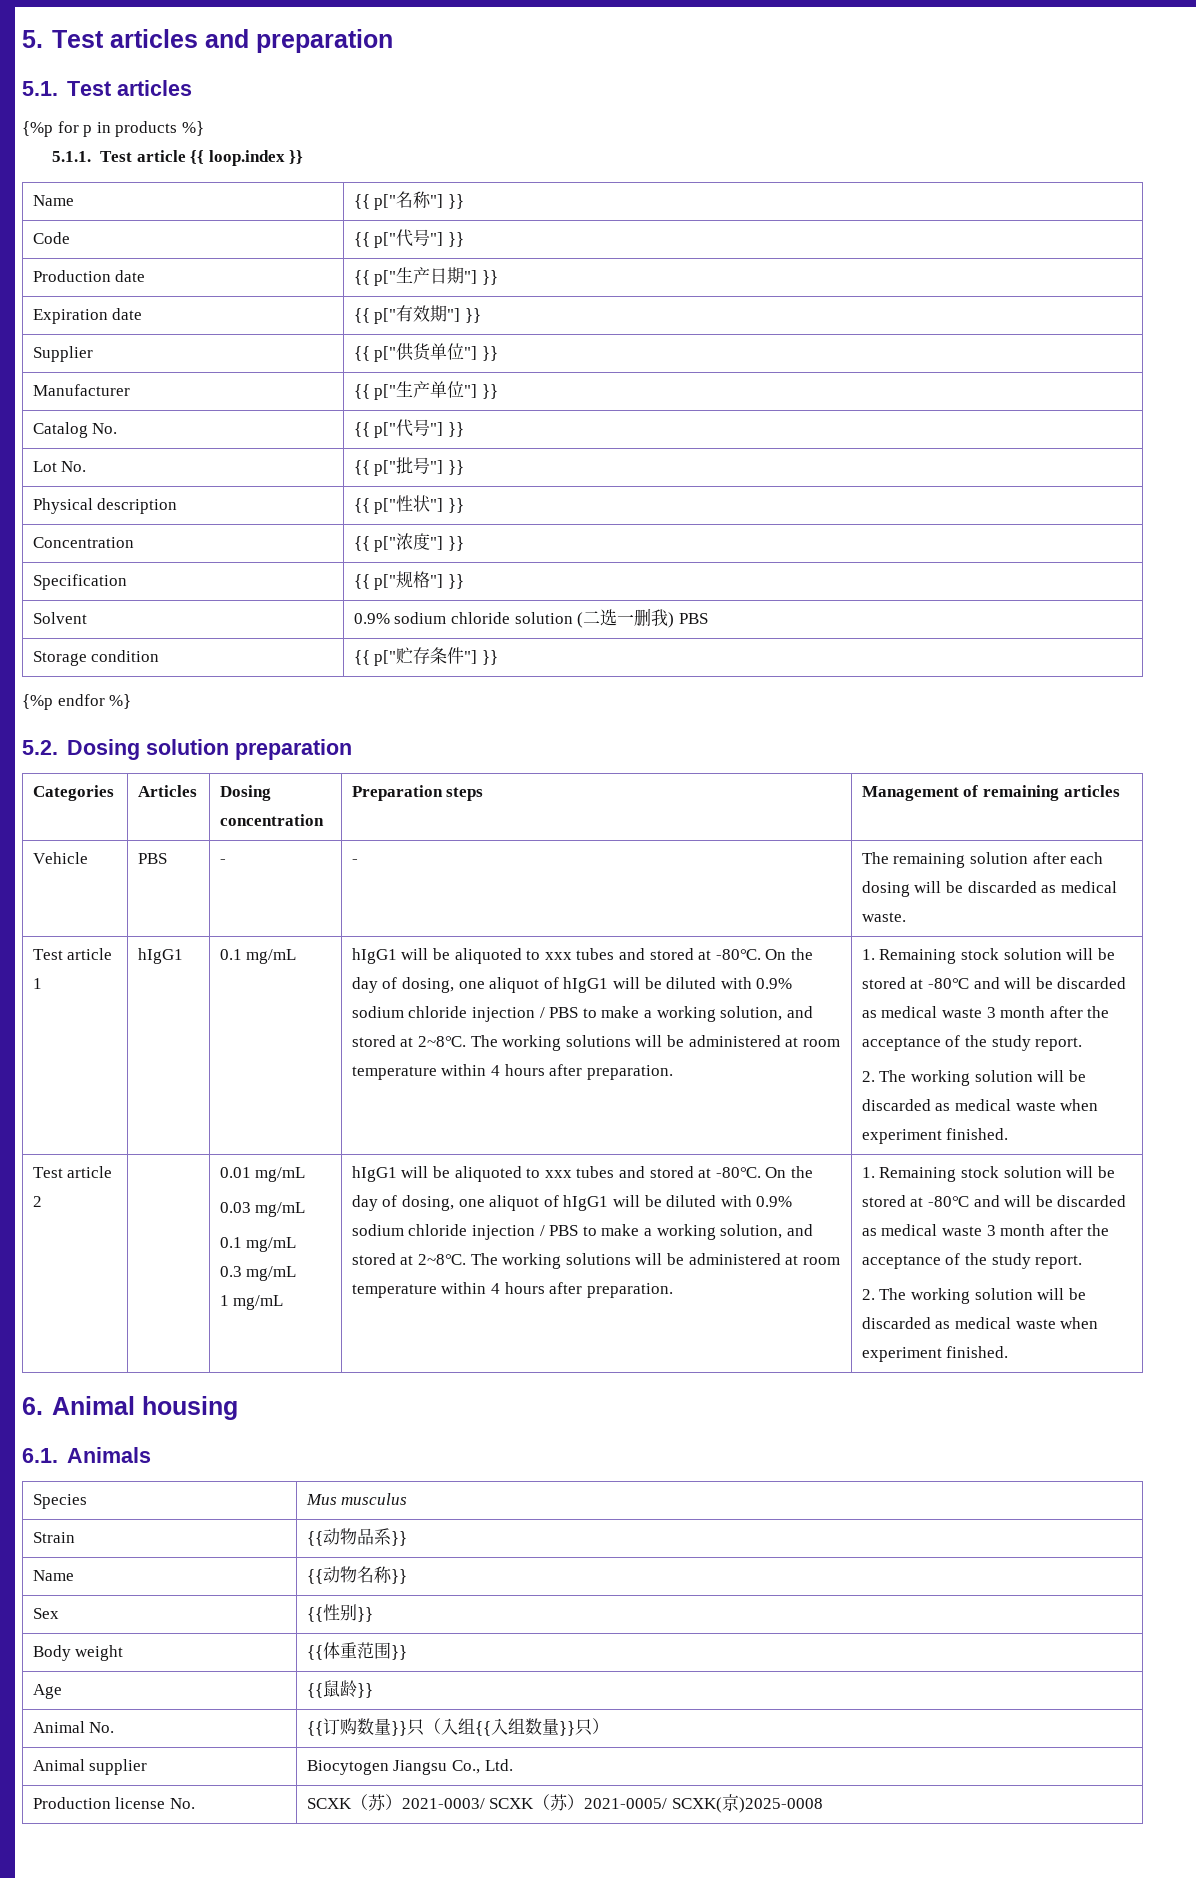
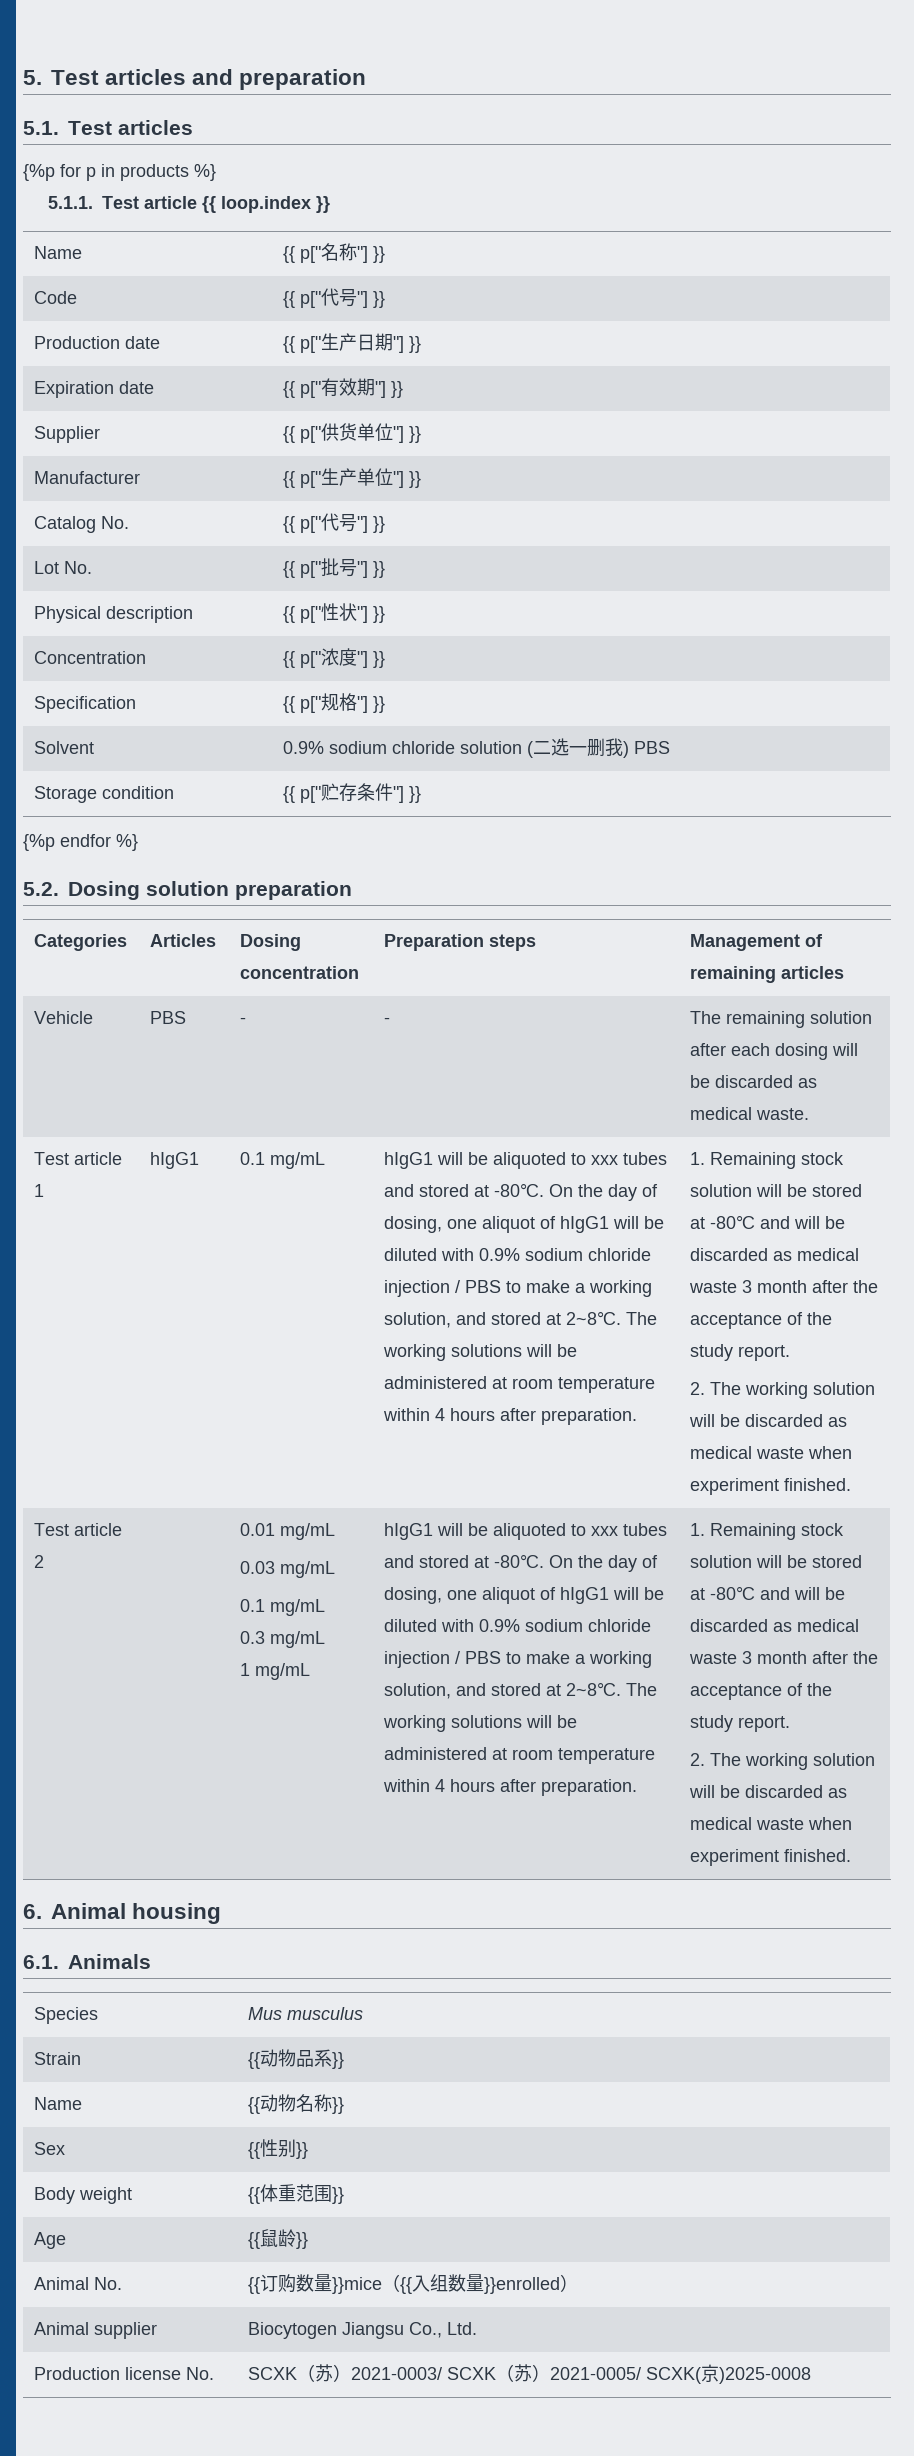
[390,1718,475,1736] }}只（入组 -> [332,2274,401,2294] }}mice（
[558,1719,592,1736] }}只 -> [484,2277,561,2294] }}enrolled

